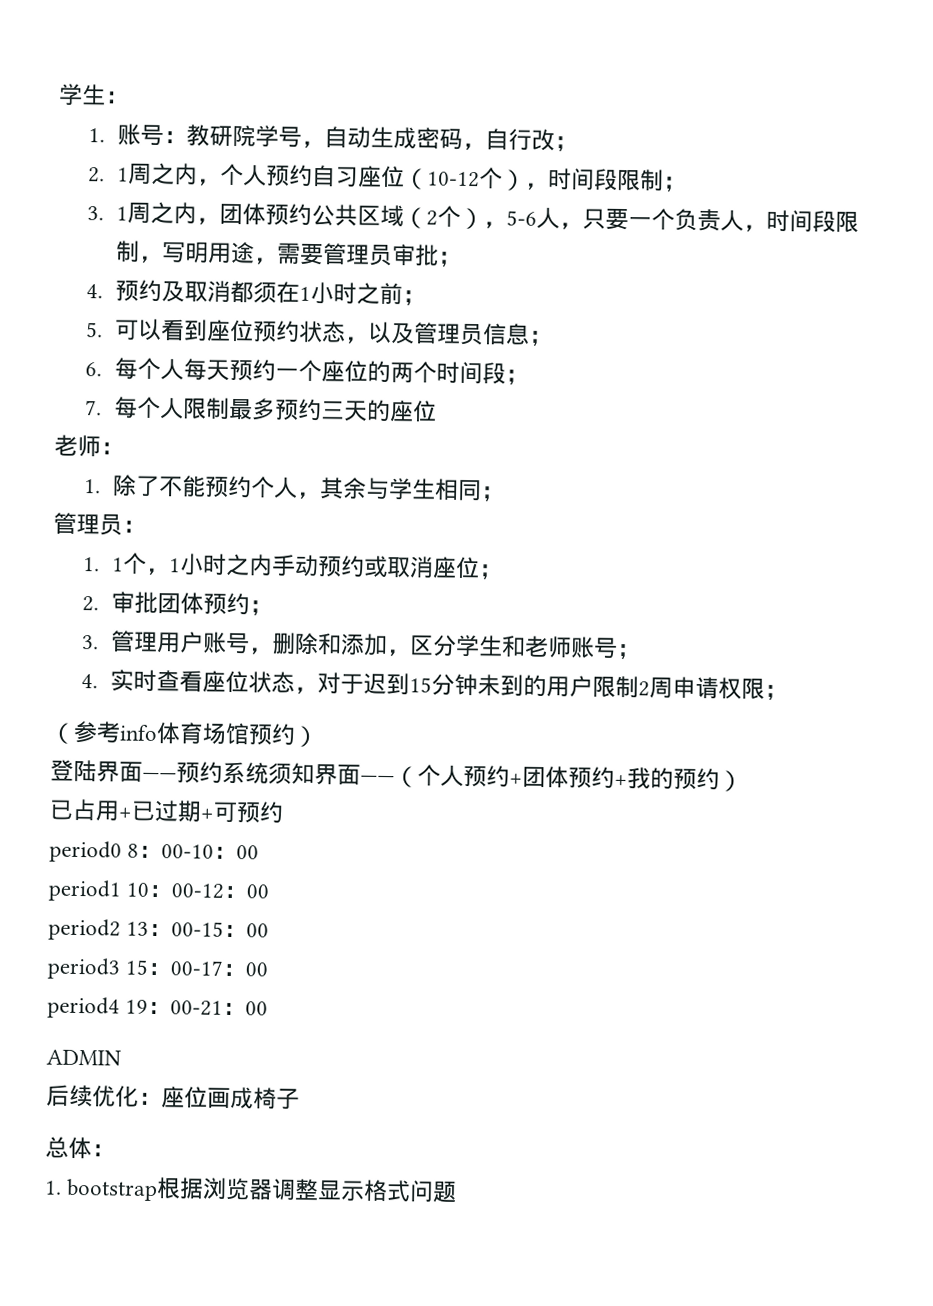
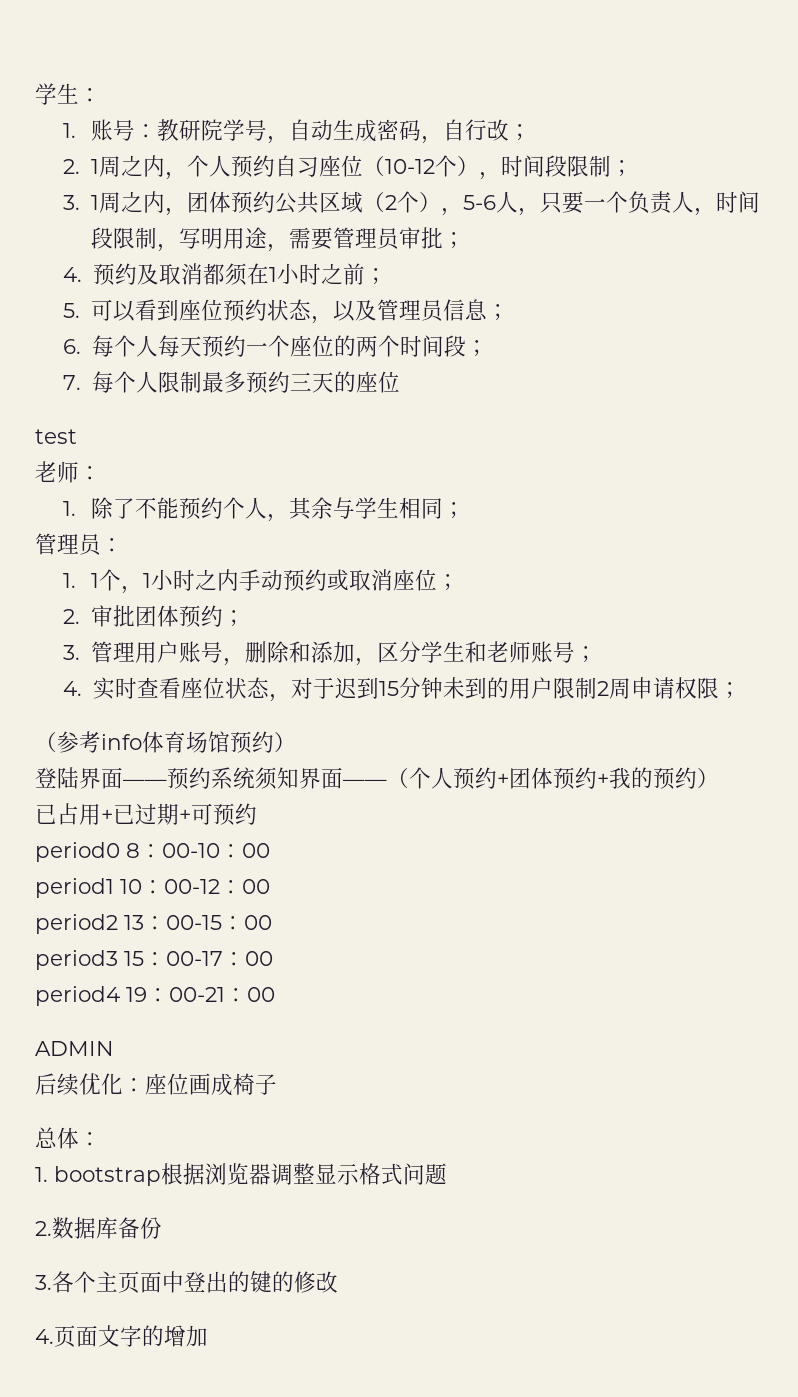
(438, 411) none -> [35,429,77,444] // test
(458, 1191) none -> [35,1217,162,1239] [35,1271,338,1293] [35,1325,208,1347] // 2.数据库备份 // 3.各个主页面中登出的键的修改 // 4.页面文字的增加

